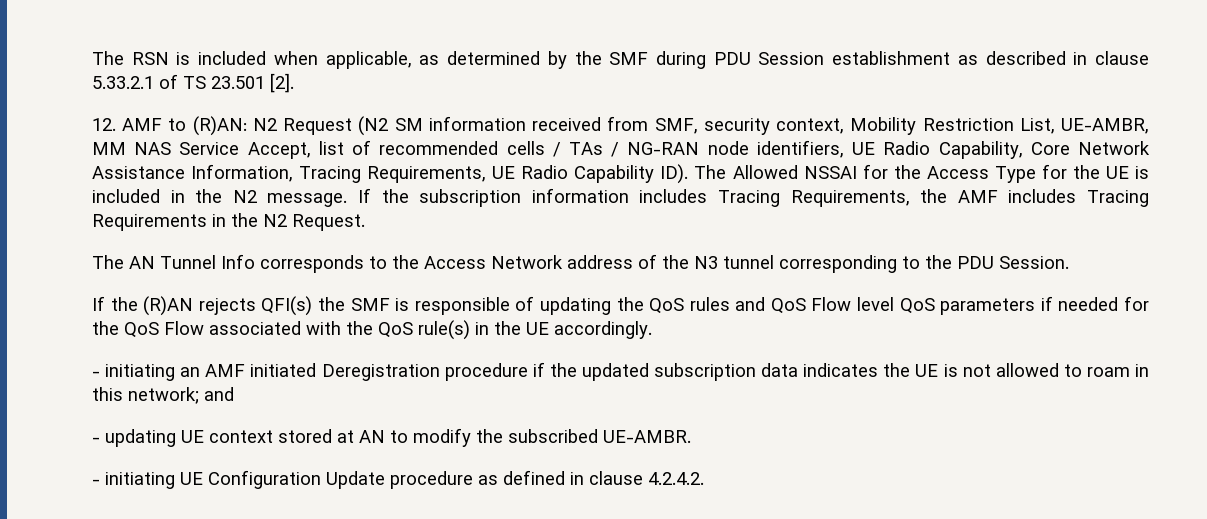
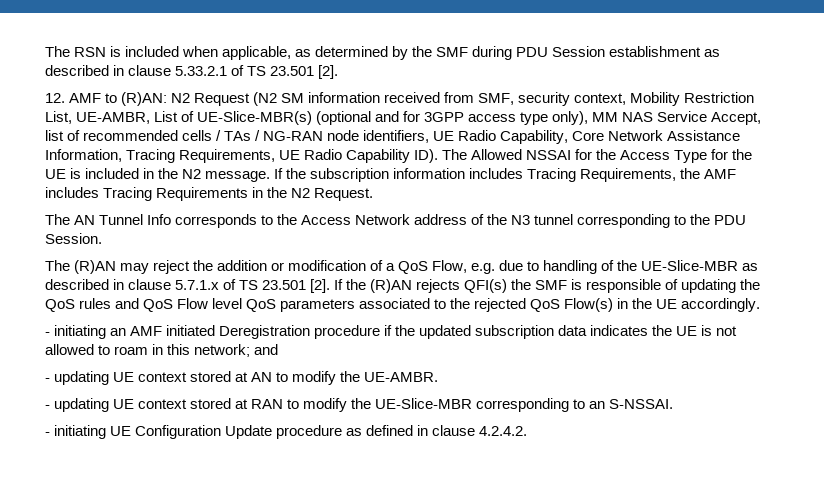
(1149, 126) none -> [153,111,589,125] List of UE-Slice-MBR(s) (optional and for 3GPP access type only),
(1069, 262) none -> [44,260,759,274] [44,279,330,293] The (R)AN may reject the addition or modification of a QoS Flow, e.g. due to handling of the UE-Slice-MBR as described in clause 5.7.1.x of TS 23.501 [2].
[1040,296,1149,311] [91,320,470,340] if needed for the QoS Flow associated with the QoS rule(s) -> [358,298,614,312] associated to the rejected QoS Flow(s)
[507,429,598,443] subscribed -> (360, 376) none
(691, 436) none -> [44,398,674,412] // - updating UE context stored at RAN to modify the UE-Slice-MBR corresponding to an S-NSSAI.

